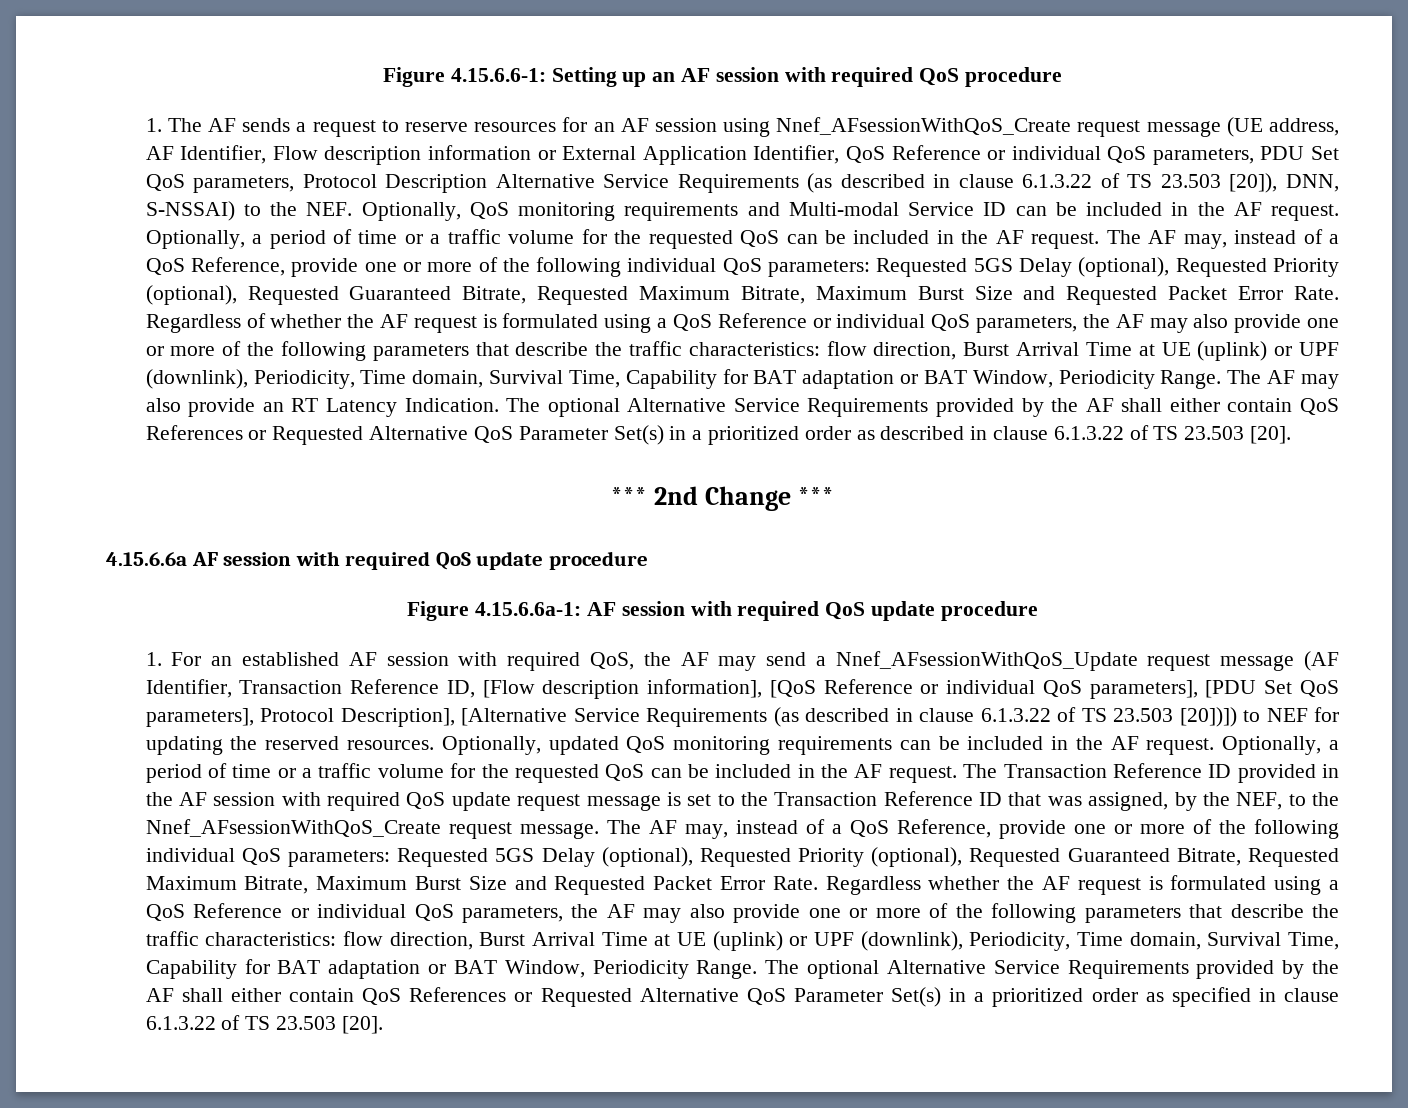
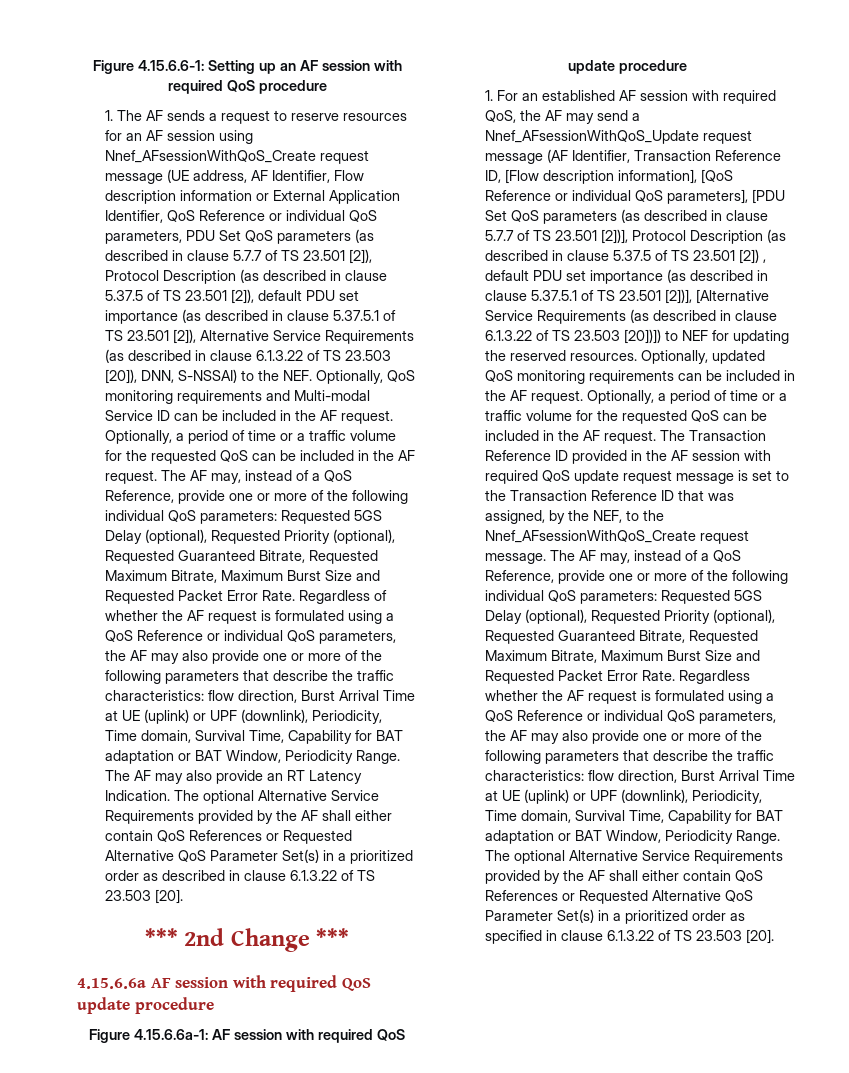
[193,174,488,193] parameters, Protocol Description -> [277,229,375,244] [105,249,373,264] [105,269,388,284] [105,289,360,304] [105,309,397,324] [105,329,197,344] parameters (as described in clause 5.7.7 of TS 23.501 [2]), Protocol Description (as described in clause 5.37.5 of TS 23.501 [2]), default PDU set importance (as described in clause 5.37.5.1 of TS 23.501 [2]),
[145,708,455,727] parameters], Protocol Description], -> [543,209,769,224] [485,229,787,244] [485,249,767,264] [485,269,769,284] [485,289,693,304] parameters (as described in clause 5.7.7 of TS 23.501 [2])], Protocol Description (as described in clause 5.37.5 of TS 23.501 [2]) , default PDU set importance (as described in clause 5.37.5.1 of TS 23.501 [2])],

